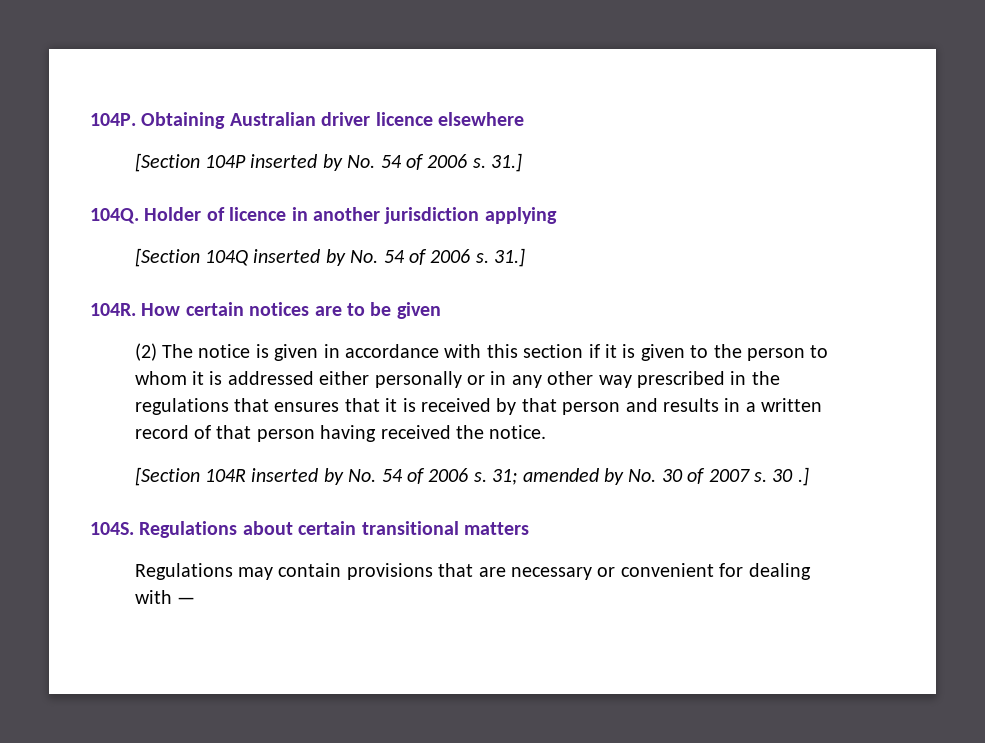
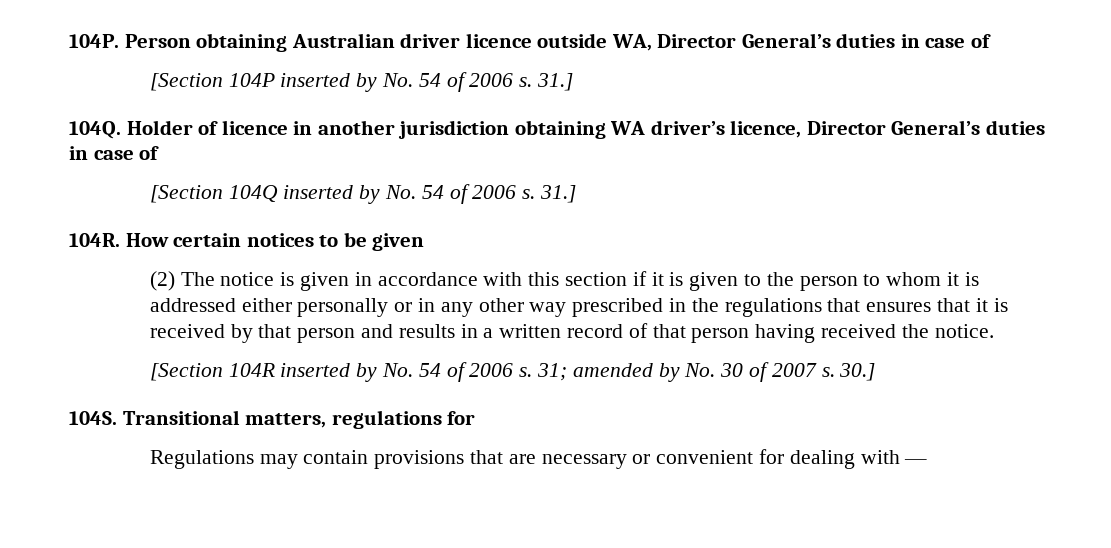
[141,112,226,129] Obtaining -> [124,33,288,52] Person obtaining
[438,112,524,126] elsewhere -> [537,33,991,51] outside WA, Director General’s duties in case of
[484,207,557,224] applying -> [514,120,1045,139] [69,146,160,160] obtaining WA driver’s licence, Director General’s duties in case of
[314,306,342,316] are -> (314, 240) none
[772,467,809,486] 30 .] -> [839,363,876,381] 30.]
[139,521,529,538] Regulations about certain transitional matters -> [122,410,476,429] Transitional matters, regulations for

